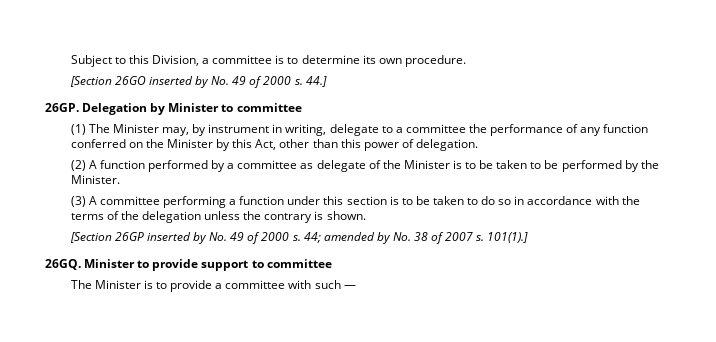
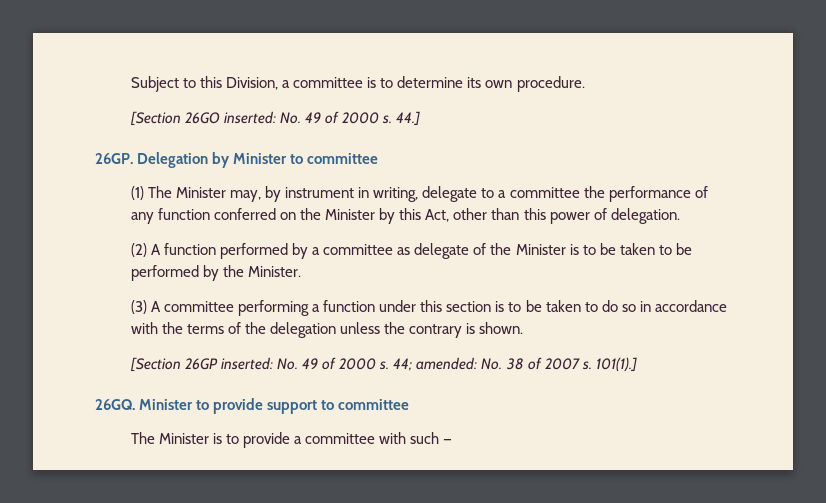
[148,76,209,88] inserted by -> [224,111,277,124] inserted:
[146,232,207,244] inserted by -> [221,357,274,370] inserted:
[323,232,391,244] amended by -> [416,357,478,370] amended:

